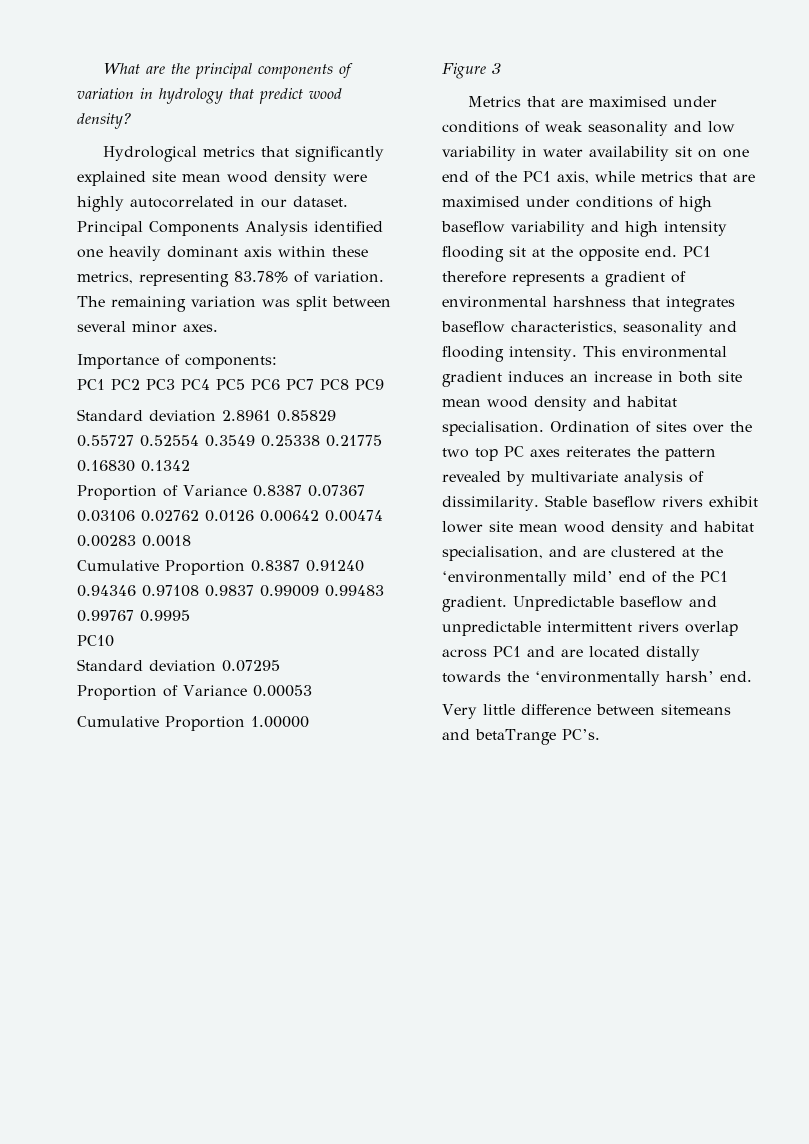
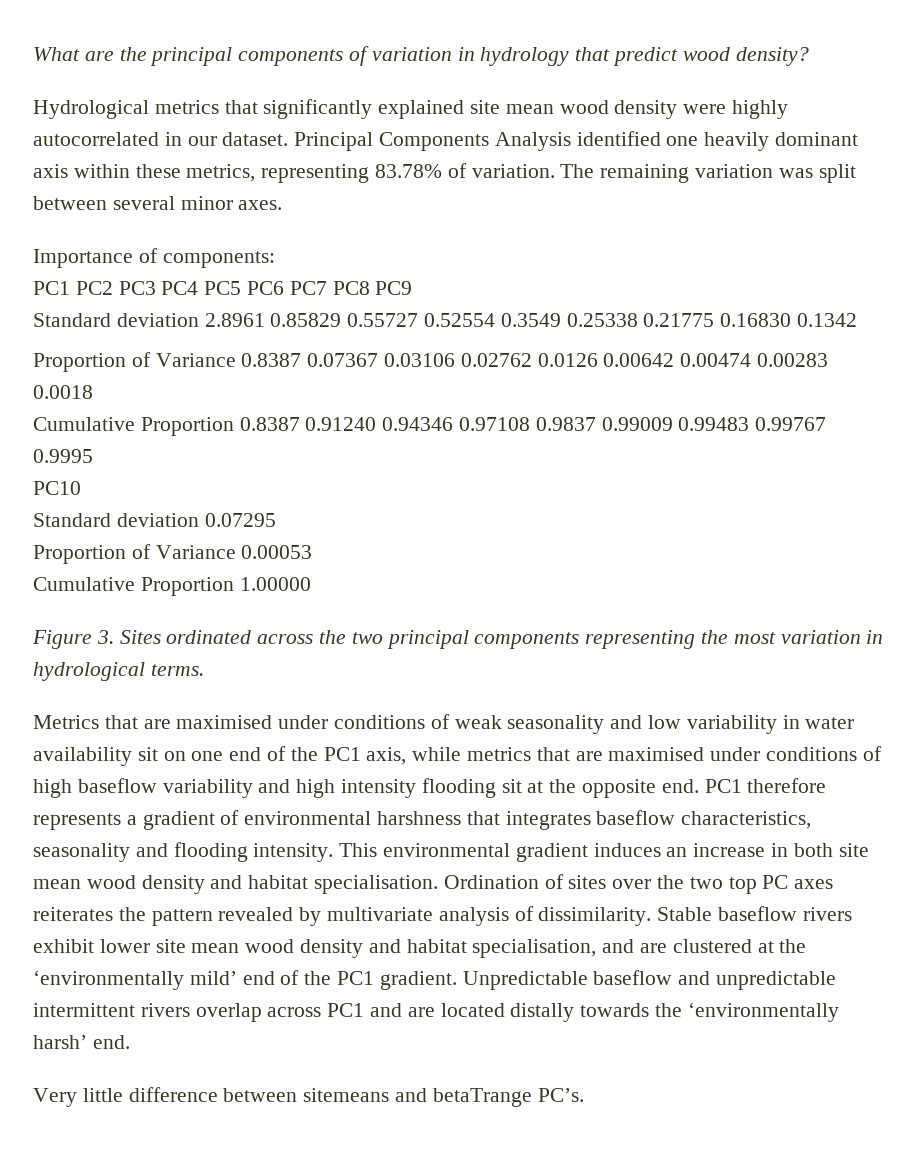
[492,63,501,74] 3 -> [96,630,884,649] [33,662,204,681] 3. Sites ordinated across the two principal components representing the most variation in hydrological terms.

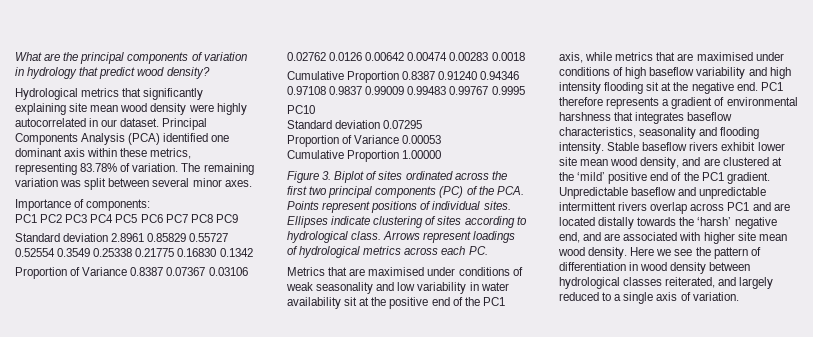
[378,100,465,119] explained -> [15,103,66,115] explaining
(571, 141) none -> [128,133,161,145] (PCA)
[704,132,770,151] heavily -> (230, 138) none
[119,630,161,644] Sites -> [334,171,403,183] Biplot of sites
(347, 637) none -> [287,186,307,195] first
[585,630,884,649] [33,662,204,681] representing the most variation in hydrological terms. -> [439,186,524,198] [287,201,511,213] [287,216,527,228] [287,231,516,243] [287,246,488,258] (PC) of the PCA. Points represent positions of individual sites. Ellipses indicate clustering of sites according to hydrological class. Arrows represent loadings of hydrological metrics across each PC.
[163,751,224,761] on one -> [359,297,429,309] at the positive
[582,779,657,798] opposite -> [691,82,734,94] negative
[339,843,869,862] [33,874,834,894] [33,906,652,926] This environmental gradient induces an increase in both site mean wood density and habitat specialisation. Ordination of sites over the two top PC axes reiterates the pattern revealed by multivariate analysis of dissimilarity. -> (604, 148) none
[300,939,597,958] density and habitat specialisation, -> [640,157,680,169] density,
[33,970,237,990] ‘environmentally mild’ -> [577,172,648,184] ‘mild’ positive
[687,1002,839,1022] [33,1035,130,1049] [33,1087,584,1107] ‘environmentally harsh’ end. // Very little difference between sitemeans and betaTrange PC’s. -> [697,217,777,229] [559,232,787,244] [558,247,761,259] [559,262,751,274] [559,277,774,289] [559,292,739,304] ‘harsh’ negative end, and are associated with higher site mean wood density. Here we see the pattern of differentiation in wood density between hydrological classes reiterated, and largely reduced to a single axis of variation.

